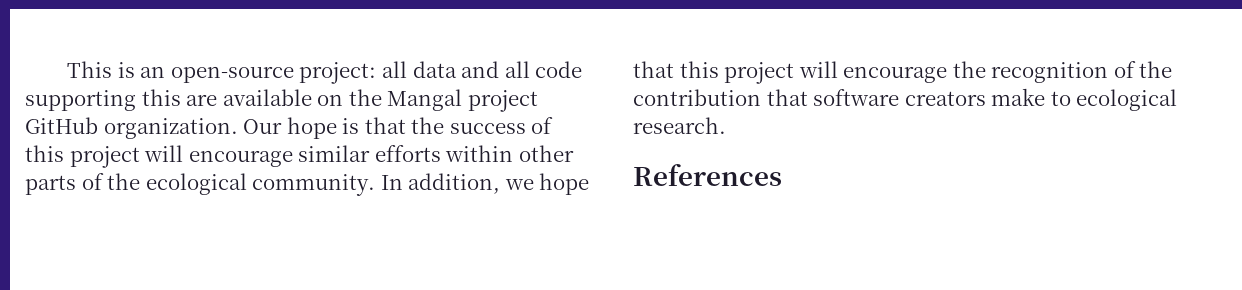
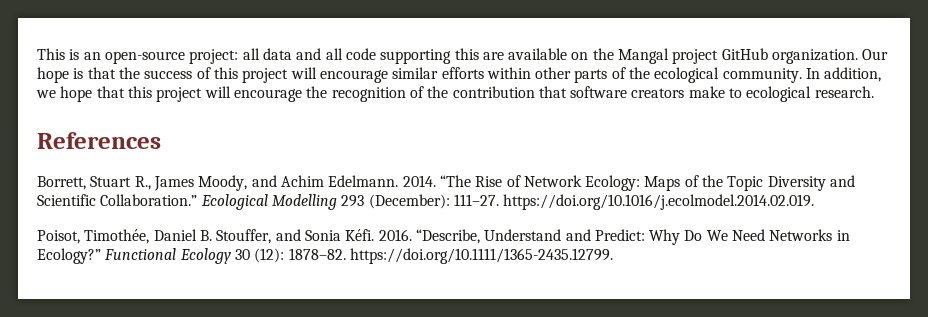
(782, 175) none -> [37,175,856,191] [37,194,815,210] [37,229,850,245] [37,248,613,264] // Borrett, Stuart R., James Moody, and Achim Edelmann. 2014. “The Rise of Network Ecology: Maps of the Topic Diversity and Scientific Collaboration.” Ecological Modelling 293 (December): 111–27. https://doi.org/10.1016/j.ecolmodel.2014.02.019. // Poisot, Timothée, Daniel B. Stouffer, and Sonia Kéfi. 2016. “Describe, Understand and Predict: Why Do We Need Networks in Ecology?” Functional Ecology 30 (12): 1878–82. https://doi.org/10.1111/1365-2435.12799.

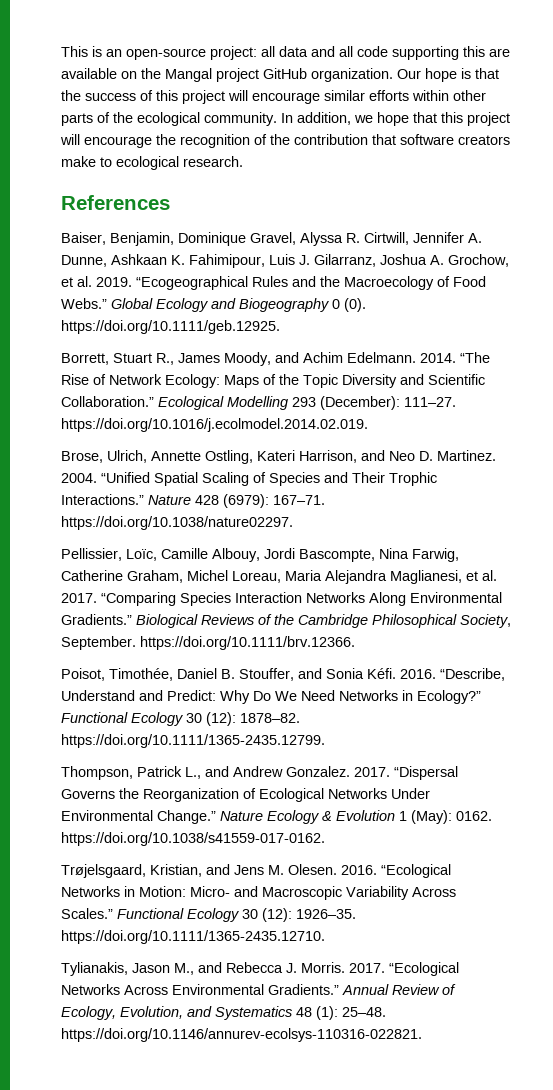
(161, 140) none -> [61,232,482,246] [61,254,509,268] [61,276,486,290] [61,298,366,312] [61,320,280,334] // Baiser, Benjamin, Dominique Gravel, Alyssa R. Cirtwill, Jennifer A. Dunne, Ashkaan K. Fahimipour, Luis J. Gilarranz, Joshua A. Grochow, et al. 2019. “Ecogeographical Rules and the Macroecology of Food Webs.” Global Ecology and Biogeography 0 (0). https://doi.org/10.1111/geb.12925.
(815, 202) none -> [61,450,496,464] [61,472,437,486] [61,494,325,508] [61,516,293,530] [61,548,459,562] [61,570,497,584] [61,592,502,606] [61,614,511,628] [61,636,355,650] // Brose, Ulrich, Annette Ostling, Kateri Harrison, and Neo D. Martinez. 2004. “Unified Spatial Scaling of Species and Their Trophic Interactions.” Nature 428 (6979): 167–71. https://doi.org/10.1038/nature02297. // Pellissier, Loïc, Camille Albouy, Jordi Bascompte, Nina Farwig, Catherine Graham, Michel Loreau, Maria Alejandra Maglianesi, et al. 2017. “Comparing Species Interaction Networks Along Environmental Gradients.” Biological Reviews of the Cambridge Philosophical Society, September. https://doi.org/10.1111/brv.12366.
(613, 256) none -> [61,766,458,780] [61,788,430,802] [61,810,492,824] [61,832,325,846] [61,864,451,878] [61,886,456,900] [61,908,356,922] [61,930,325,944] [61,962,459,976] [61,984,456,995] [61,1006,386,1020] [61,1028,422,1042] // Thompson, Patrick L., and Andrew Gonzalez. 2017. “Dispersal Governs the Reorganization of Ecological Networks Under Environmental Change.” Nature Ecology & Evolution 1 (May): 0162. https://doi.org/10.1038/s41559-017-0162. // Trøjelsgaard, Kristian, and Jens M. Olesen. 2016. “Ecological Networks in Motion: Micro- and Macroscopic Variability Across Scales.” Functional Ecology 30 (12): 1926–35. https://doi.org/10.1111/1365-2435.12710. // Tylianakis, Jason M., and Rebecca J. Morris. 2017. “Ecological Networks Across Environmental Gradients.” Annual Review of Ecology, Evolution, and Systematics 48 (1): 25–48. https://doi.org/10.1146/annurev-ecolsys-110316-022821.

